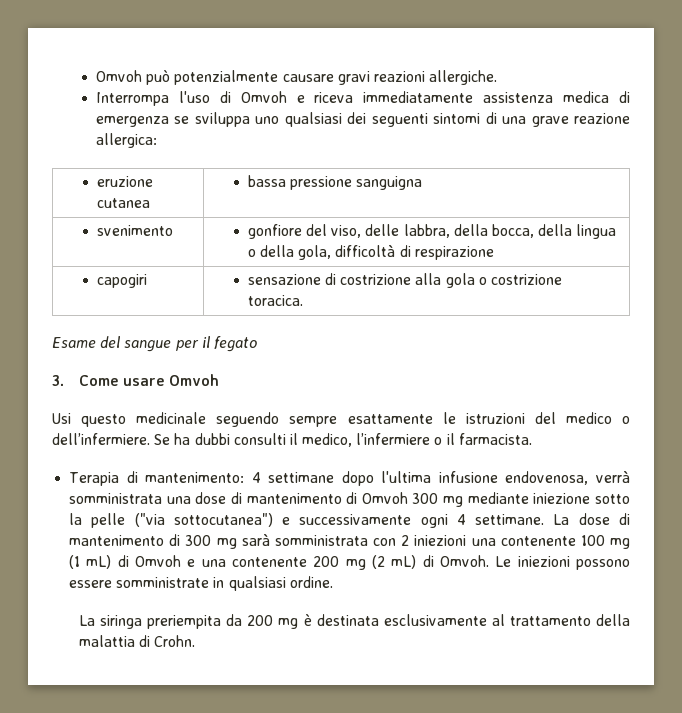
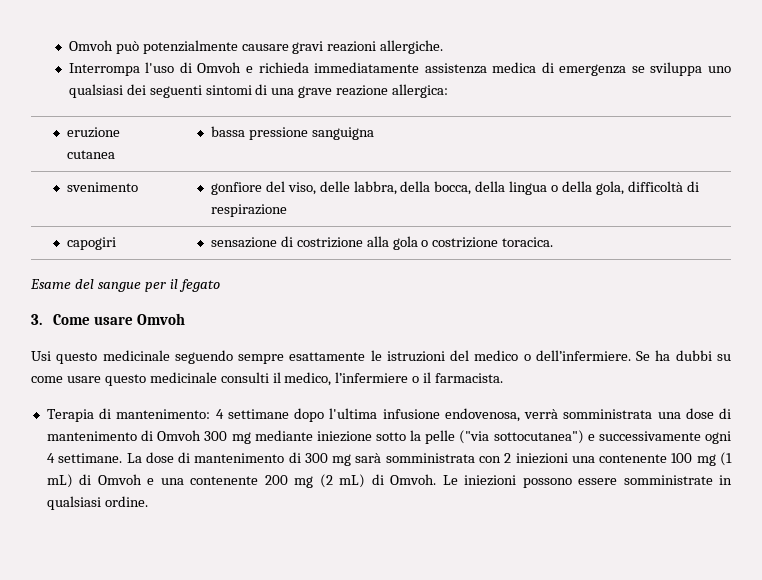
[314,92,354,103] riceva -> [258,62,309,73] richieda
(230, 439) none -> [716,354,731,361] [31,372,217,386] su come usare questo medicinale
[78,614,631,629] [78,635,196,647] // La siringa preriempita da 200 mg è destinata esclusivamente al trattamento della malattia di Crohn. -> (148, 501) none

